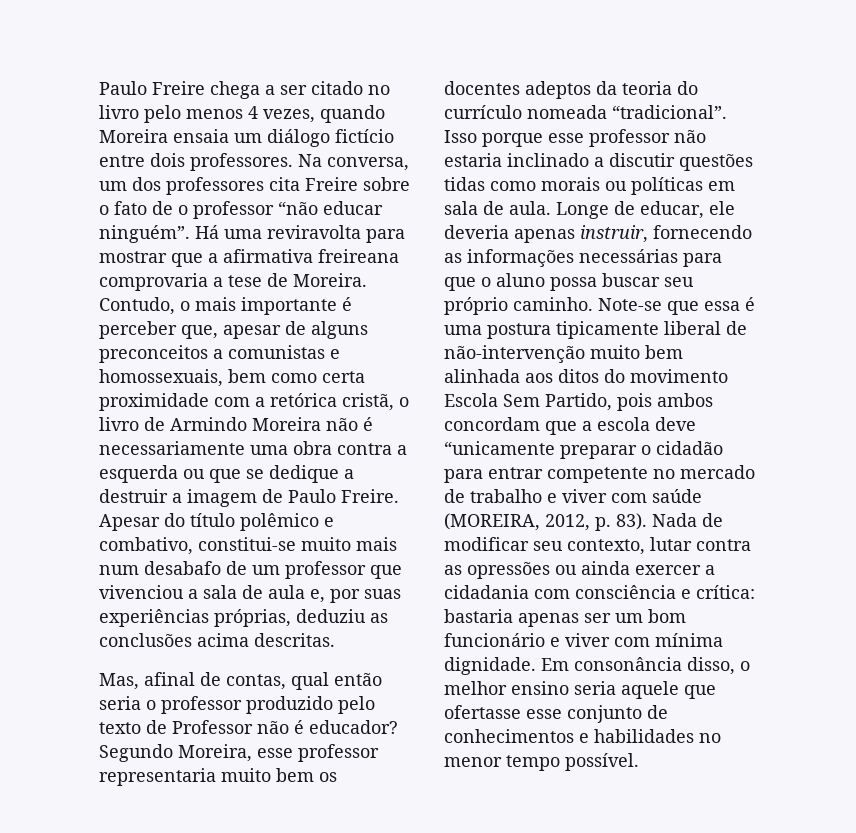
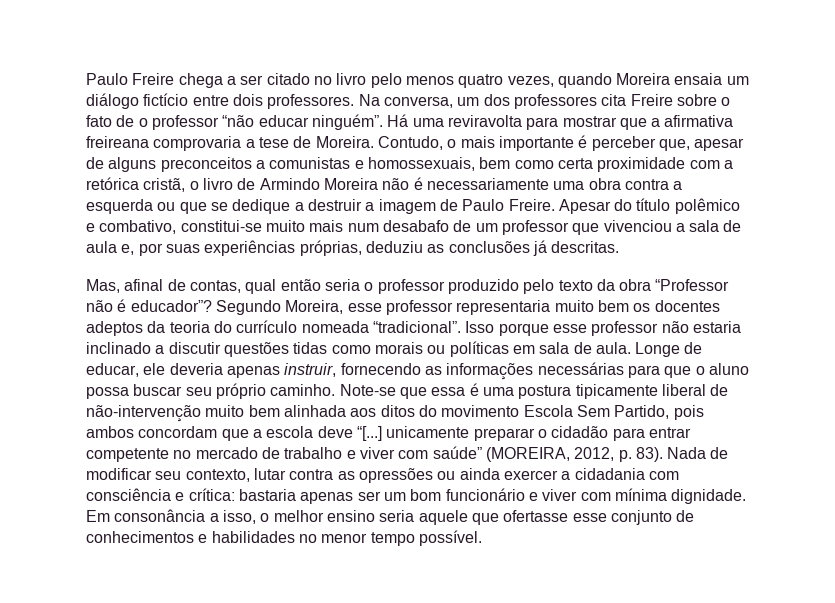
[248,106,258,119] 4 -> [458,74,504,88] quatro
[197,633,249,647] acima -> [532,240,547,256] já
[146,720,398,734] de Professor não é educador? -> [596,279,730,291] [86,299,212,312] da obra “Professor não é educador”?
[444,441,555,455] “unicamente -> [356,426,470,441] “[...] unicamente
[652,489,702,503] saúde -> [432,446,482,459] saúde”
[687,657,735,675] disso, -> [209,510,256,524] a isso,

